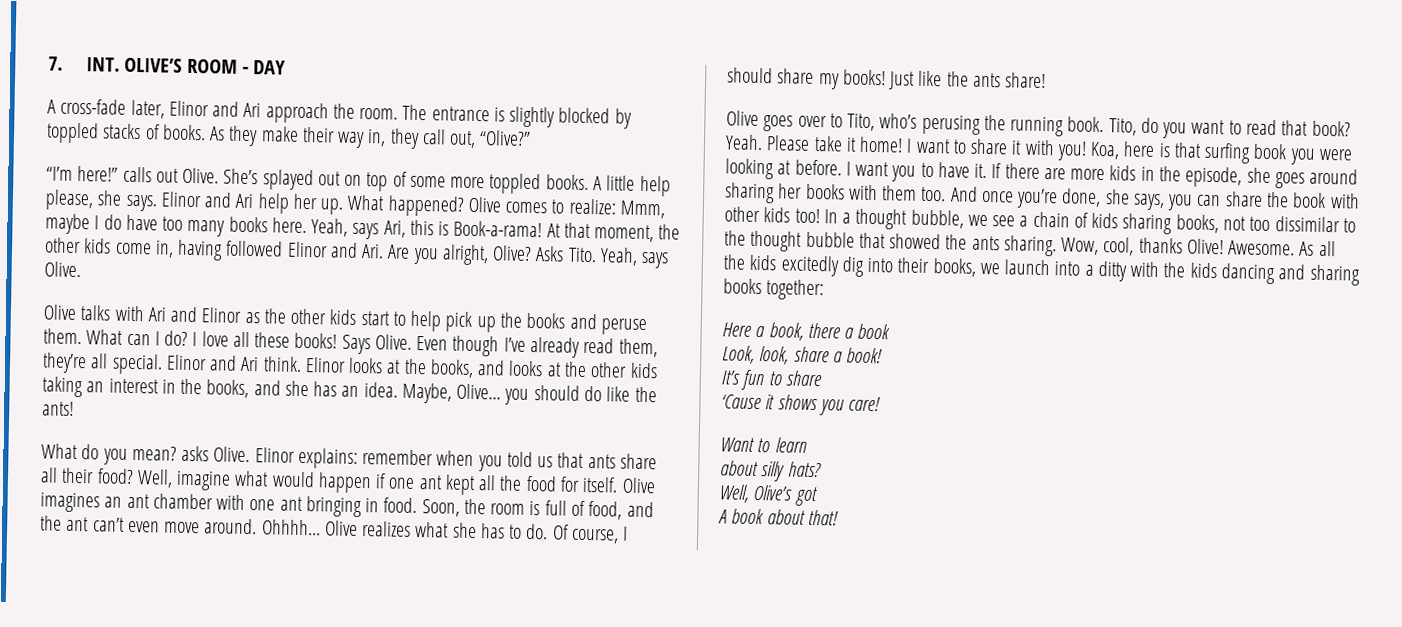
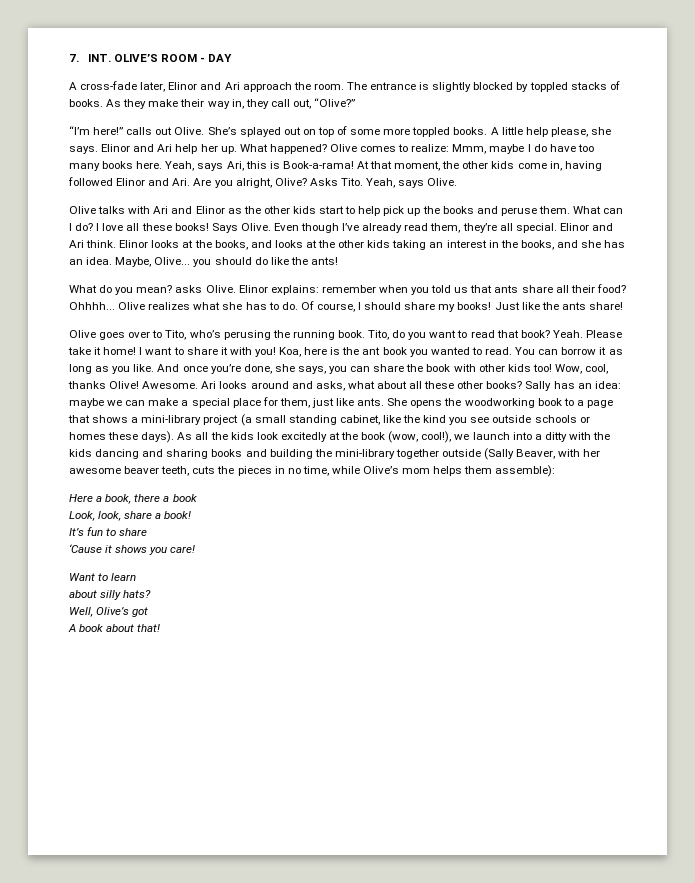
[136,469,656,496] [40,492,654,520] [40,515,258,535] Well, imagine what would happen if one ant kept all the food for itself. Olive imagines an ant chamber with one ant bringing in food. Soon, the room is full of food, and the ant can’t even move around. -> (626, 288) none
[1173,142,1353,165] [725,158,1359,189] [724,182,947,204] that surfing book you were looking at before. I want you to have it. If there are more kids in the episode, she goes around sharing her books with them too. -> [342,347,623,357] [69,364,155,374] the ant book you wanted to read. You can borrow it as long as you like.
[823,208,1356,235] [724,230,1057,257] In a thought bubble, we see a chain of kids sharing books, not too dissimilar to the thought bubble that showed the ants sharing. -> (552, 368) none
[1299,240,1336,257] [723,254,977,277] As all the kids excitedly dig into their books, -> [201,381,621,391] [69,397,613,408] [68,414,590,426] [69,431,452,443] Ari looks around and asks, what about all these other books? Sally has an idea: maybe we can make a special place for them, just like ants. She opens the woodworking book to a page that shows a mini-library project (a small standing cabinet, like the kind you see outside schools or homes these days). As all the kids look excitedly at the book (wow, cool!),
[766,279,825,301] together: -> [245,448,601,460] [69,465,556,477] and building the mini-library together outside (Sally Beaver, with her awesome beaver teeth, cuts the pieces in no time, while Olive’s mom helps them assemble):

